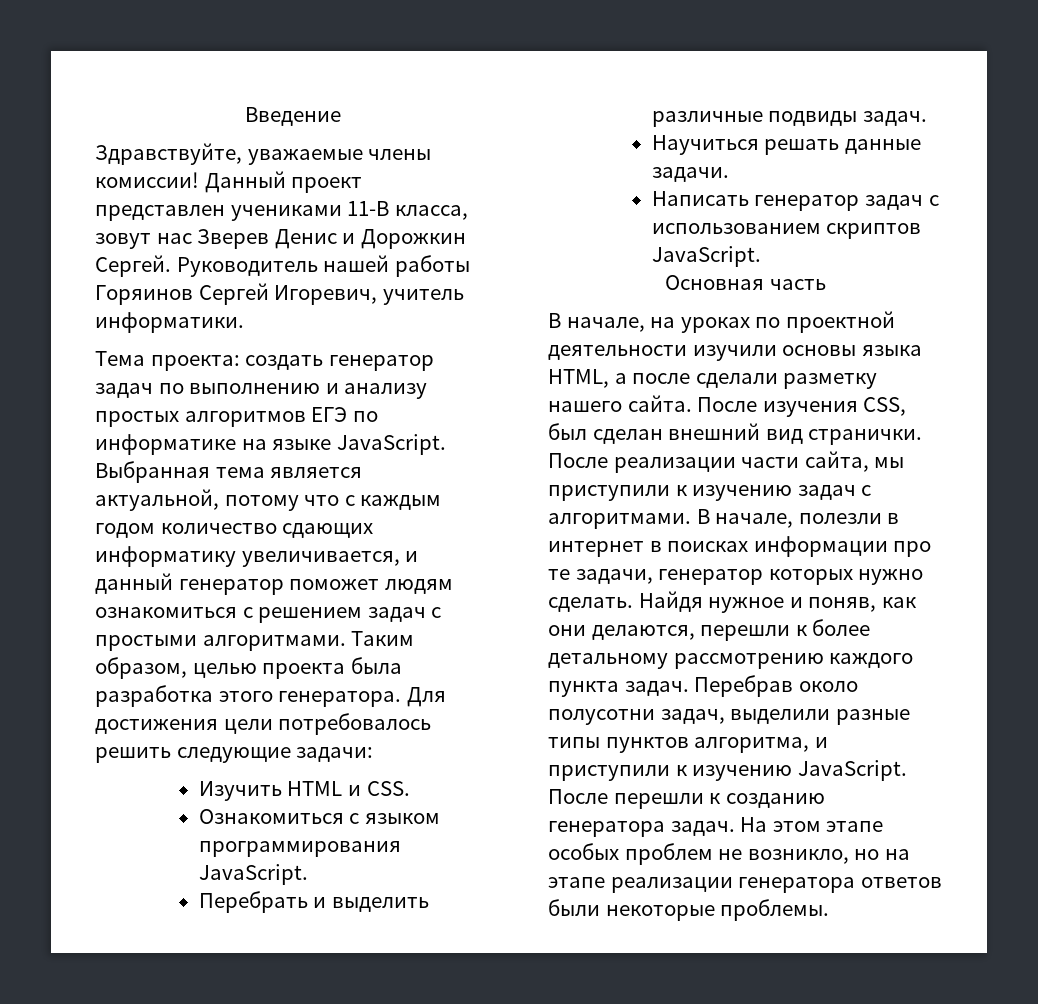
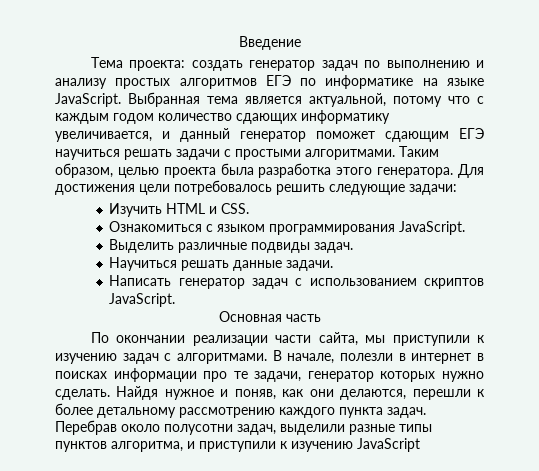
[95,143,432,165] [95,171,363,193] [95,201,468,221] [95,229,466,249] [95,255,470,277] [95,283,464,305] [95,312,244,333] // Здравствуйте, уважаемые члены комиссии! Данный проект представлен учениками 11-В класса, зовут нас Зверев Денис и Дорожкин Сергей. Руководитель нашей работы Горяинов Сергей Игоревич, учитель информатики. -> (301, 43) none
[384,579,453,594] [95,607,426,623] людям ознакомиться с решением задач -> [385,128,484,142] [55,149,220,160] сдающим ЕГЭ научиться решать задачи
[198,891,430,913] Перебрать и выделить -> [109,239,175,253] Выделить
[548,311,895,333] [548,345,922,361] [548,369,878,389] [548,395,907,417] [548,423,923,445] [548,453,608,468] В начале, на уроках по проектной деятельности изучили основы языка HTML, а после сделали разметку нашего сайта. После изучения CSS, был сделан внешний вид странички. После -> [90,332,186,343] По окончании
[797,760,907,781] [548,789,825,809] [548,817,884,837] [548,843,910,865] [548,877,942,893] [548,899,830,921] JavaScript. После перешли к созданию генератора задач. На этом этапе особых проблем не возникло, но на этапе реализации генератора ответов были некоторые проблемы. -> [357,438,420,452] JavaScript

